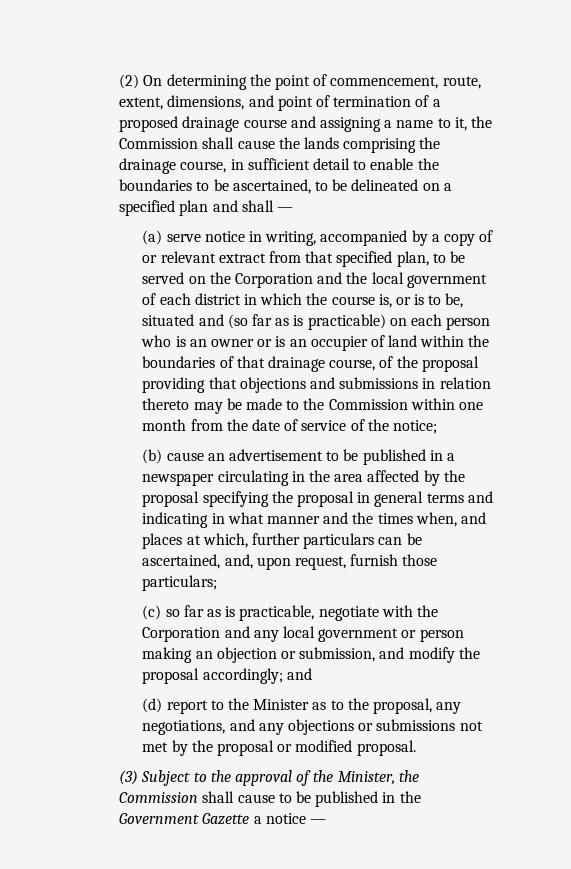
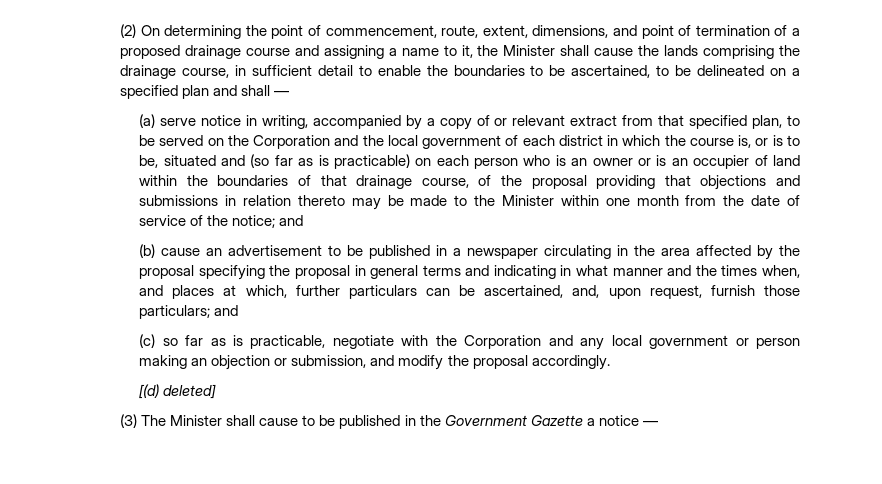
[119,138,199,149] Commission -> [503,45,556,56] Minister
[328,399,408,410] Commission -> [501,195,554,206] Minister
(437, 427) none -> [279,215,304,226] and
(218, 583) none -> [214,305,239,316] and
[202,668,312,684] [142,698,462,714] [142,719,483,735] [142,740,416,756] [119,770,419,786] [119,792,199,803] accordingly; and // (d) report to the Minister as to the proposal, any negotiations, and any objections or submissions not met by the proposal or modified proposal. // (3) Subject to the approval of the Minister, the Commission -> [531,355,610,370] [139,384,217,399] [120,414,223,428] accordingly. // [(d) deleted] // (3) The Minister

